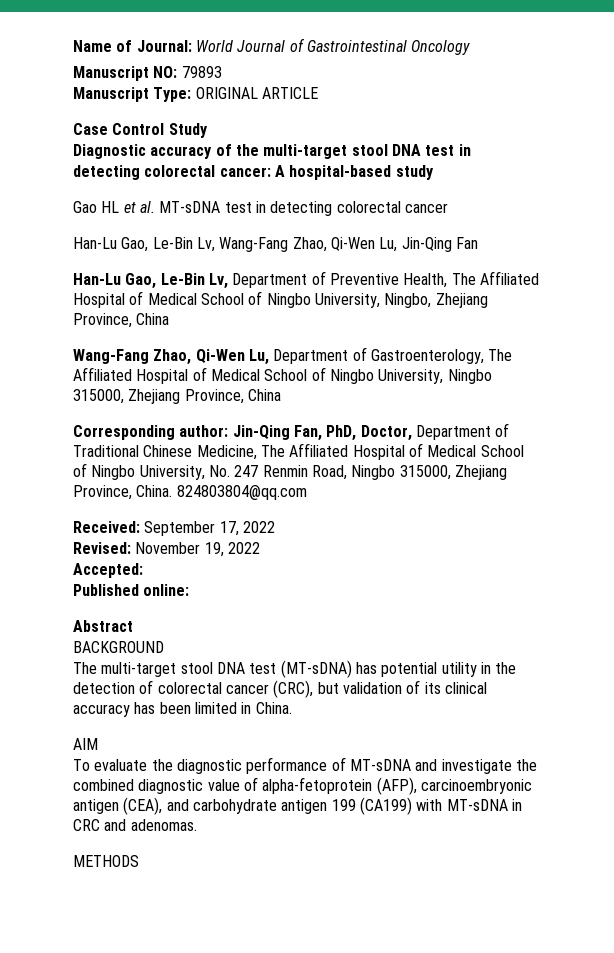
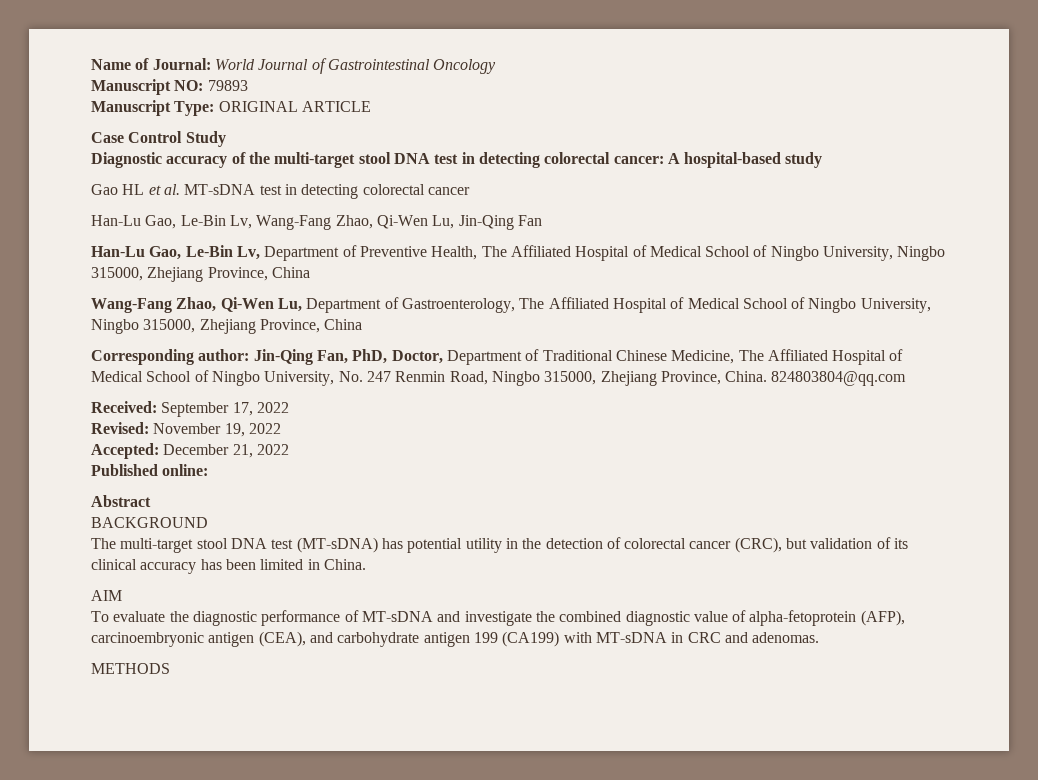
[384,293,432,308] Ningbo, -> [897,246,946,261] [91,267,143,281] Ningbo 315000,
(143, 570) none -> [163,444,289,458] December 21, 2022

